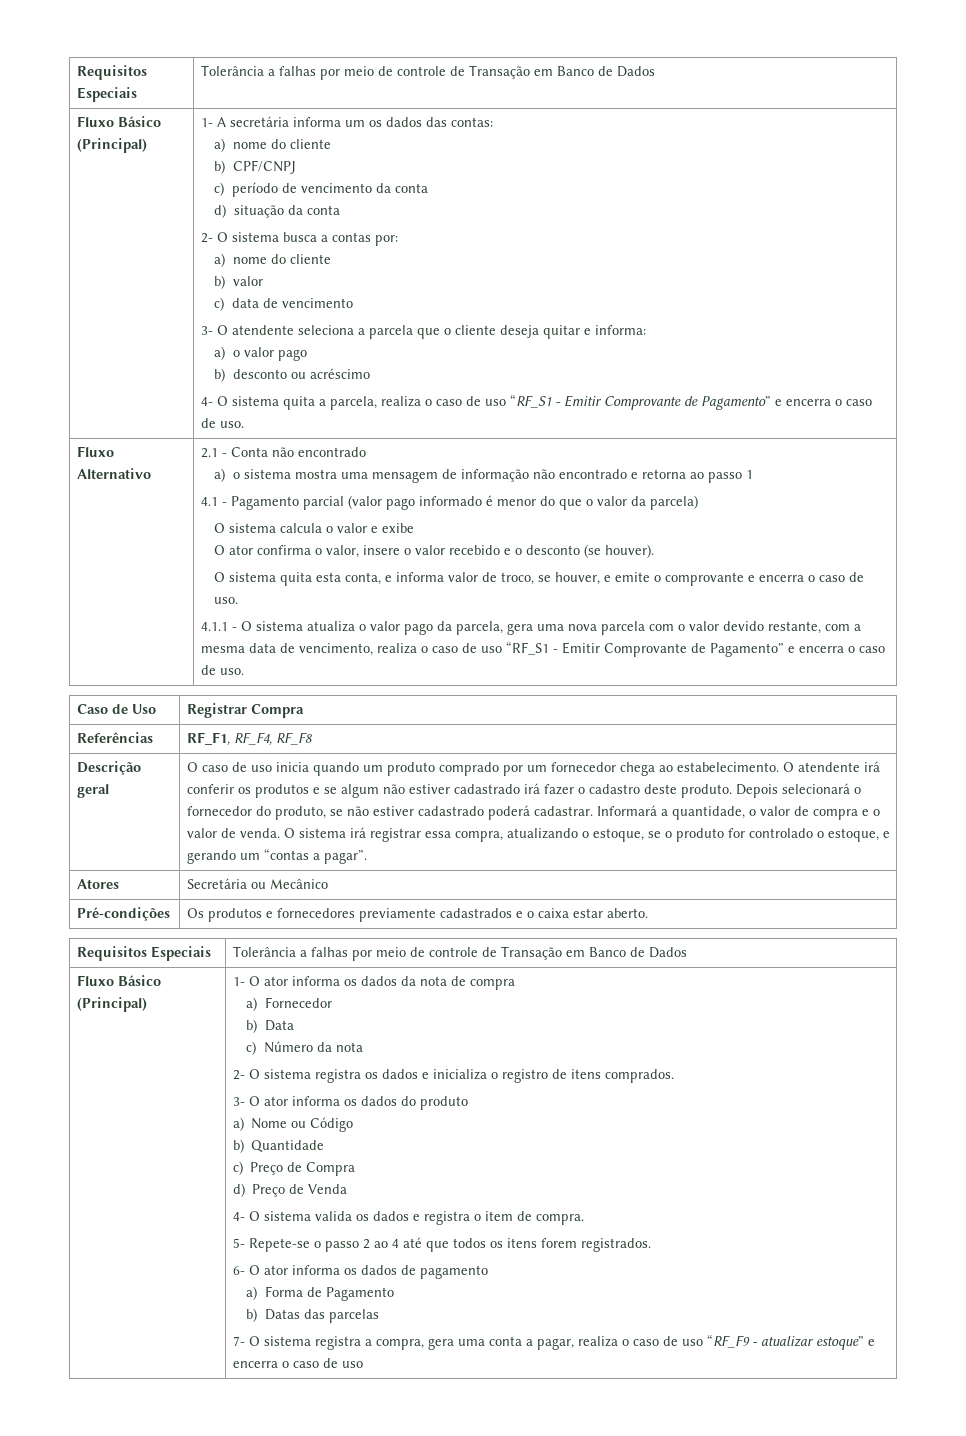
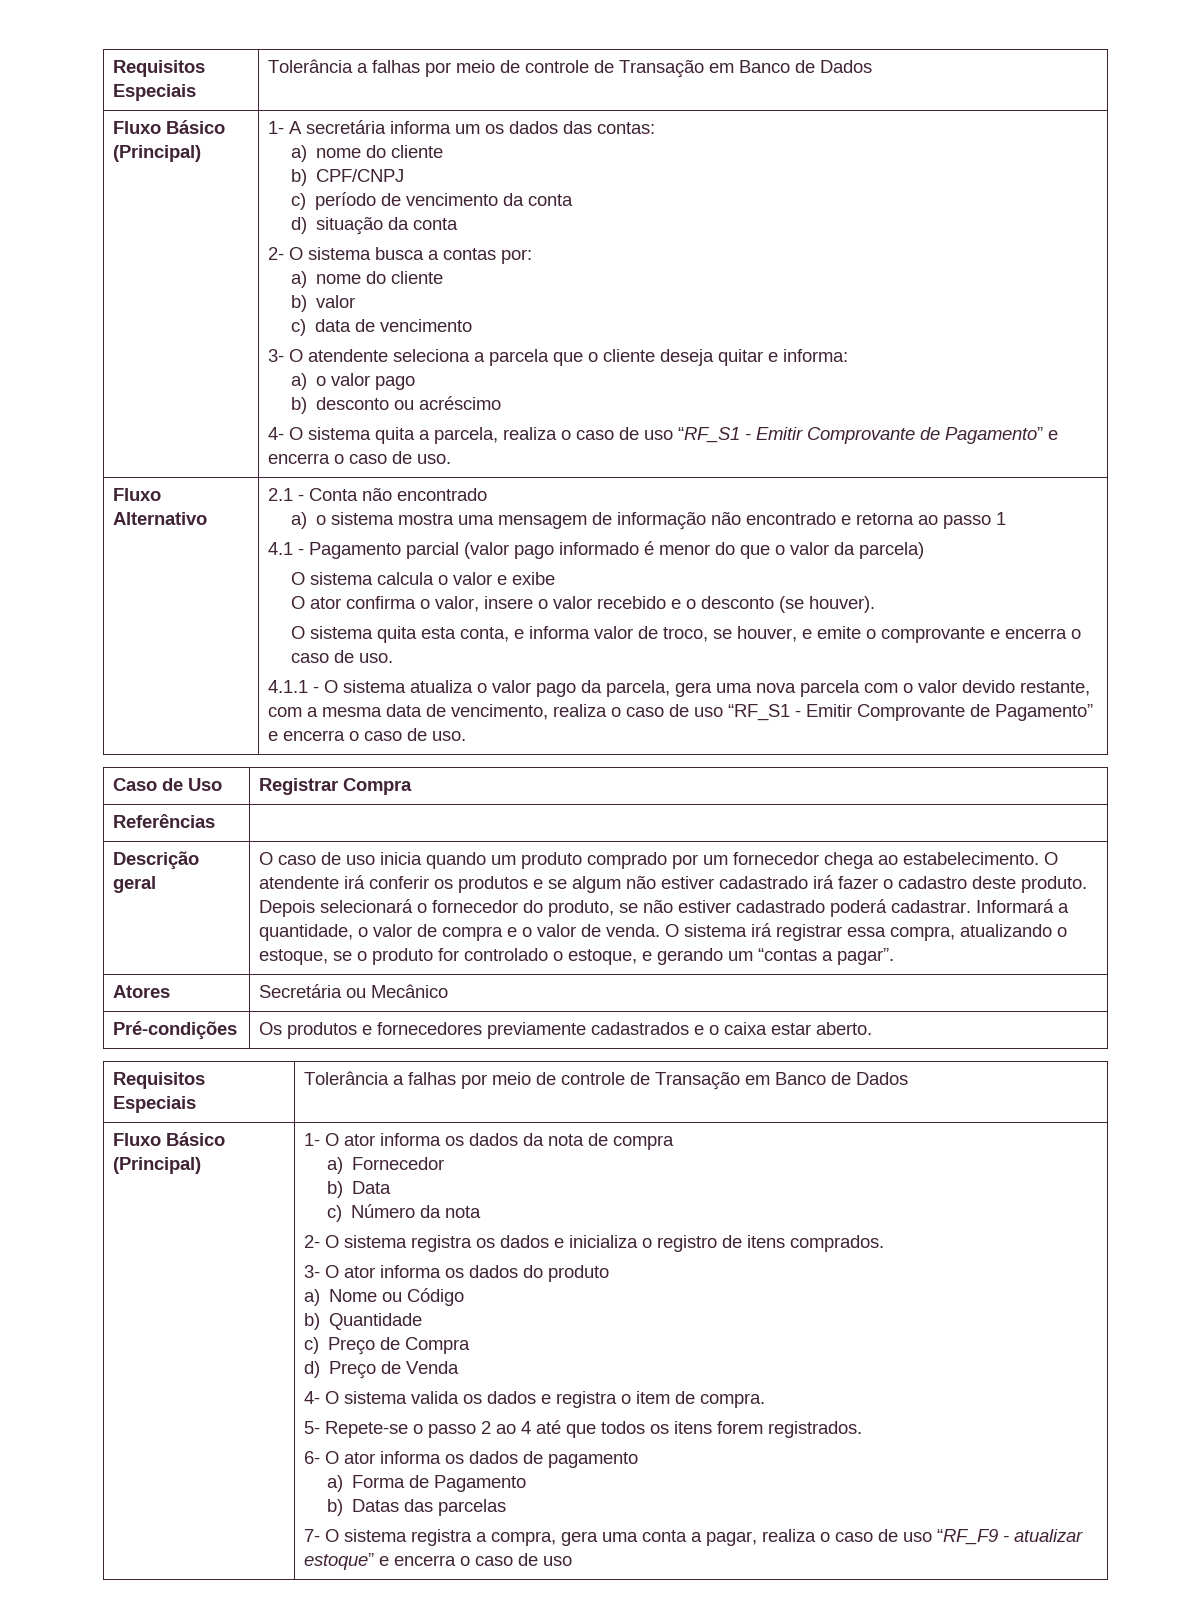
[186,732,312,745] RF_F1, RF_F4, RF_F8 -> (216, 821) none

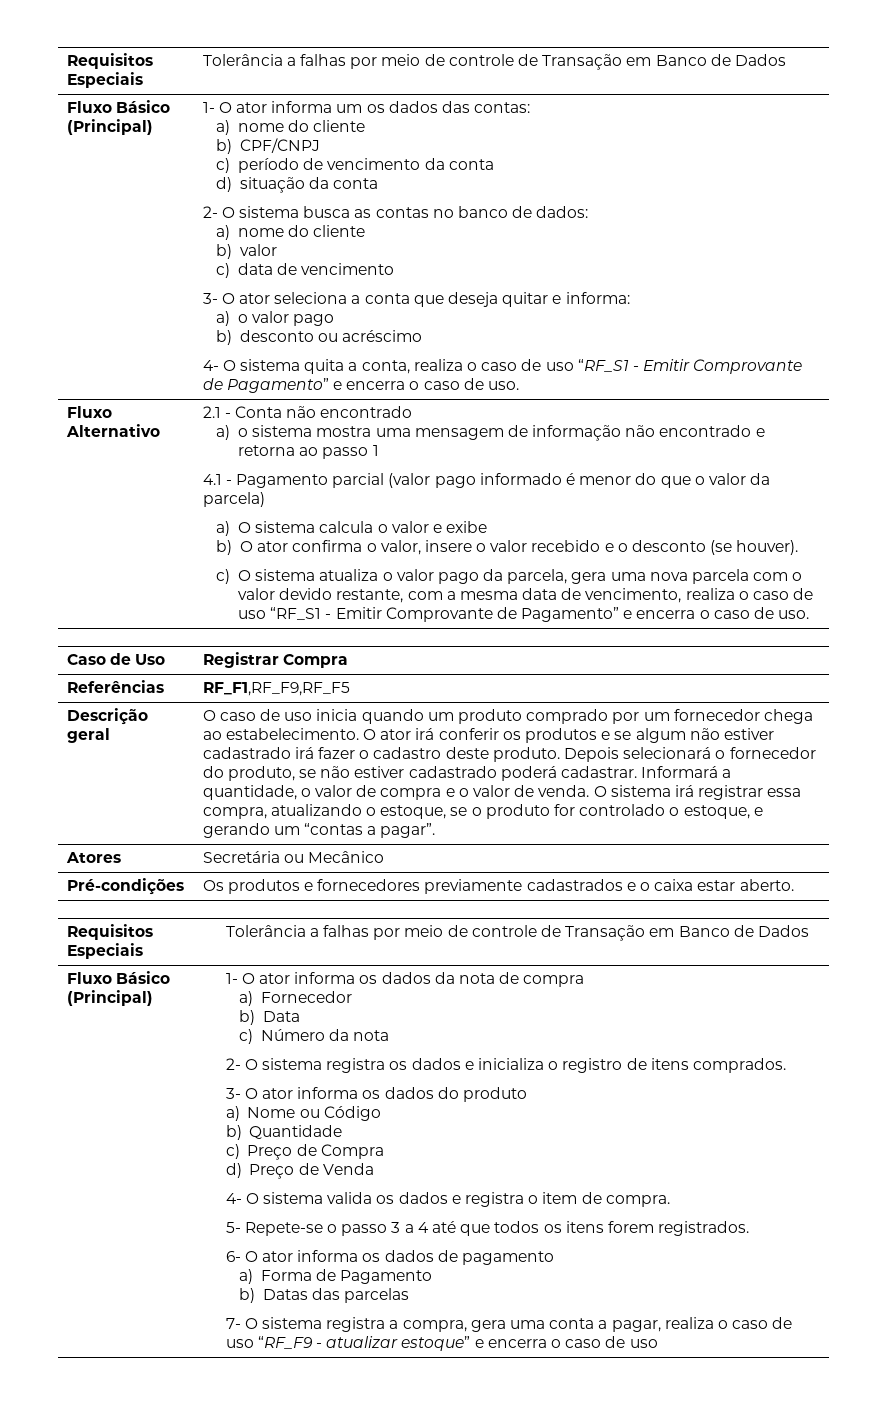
[289,120,387,134] A secretária -> [218,102,268,113] O ator
[428,248,533,264] a contas por: -> [354,206,589,218] as contas no banco de dados:
[308,349,389,362] atendente -> [239,293,271,304] ator
[489,349,656,366] parcela que o cliente -> [364,293,444,307] conta que
[434,427,499,444] parcela, -> [361,360,410,374] conta,
(925, 550) none -> [216,521,231,536] a)
(556, 578) none -> [216,540,233,555] b)
[291,626,1082,643] [291,650,394,663] [268,680,320,693] O sistema quita esta conta, e informa valor de troco, se houver, e emite o comprovante e encerra o caso de uso. // 4.1.1 - -> [216,569,231,584] c)
(216, 821) none -> [202,682,350,696] RF_F1,RF_F9,RF_F5
[259,876,340,889] atendente -> [380,729,412,740] ator
[481,1421,517,1434] 2 ao -> [391,1222,414,1233] 3 a

